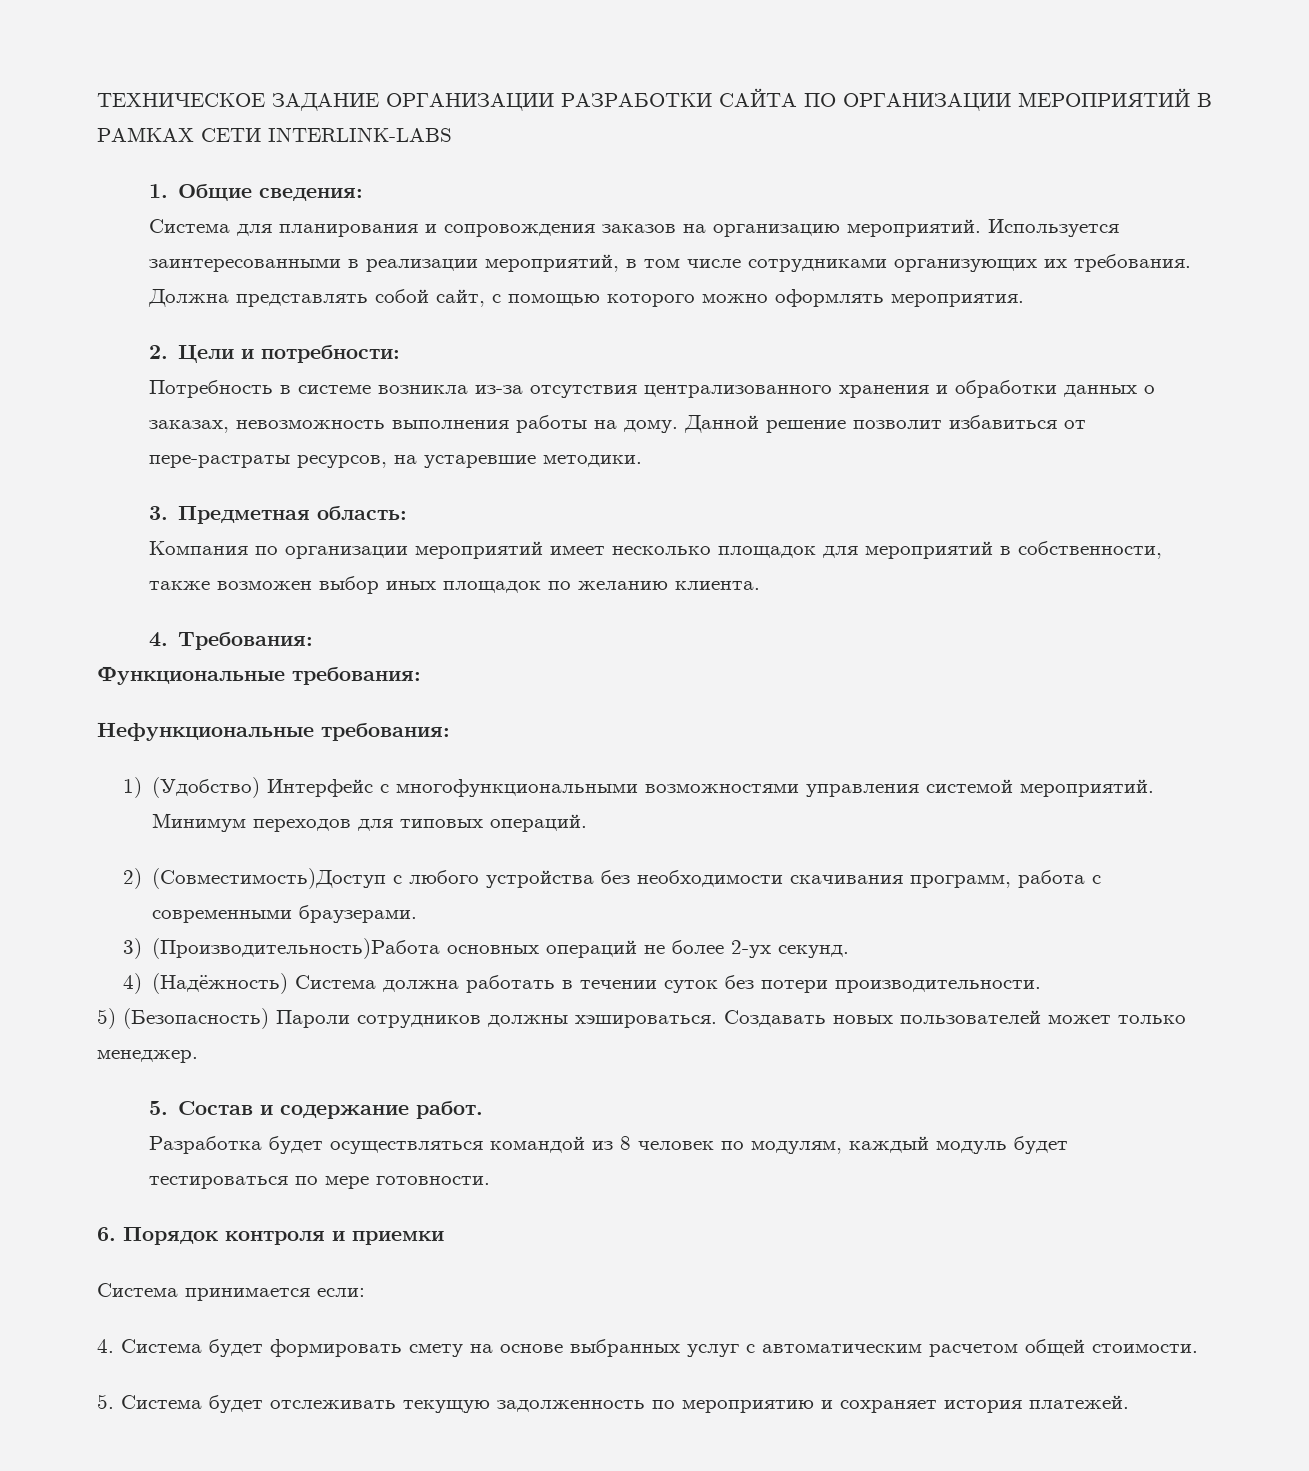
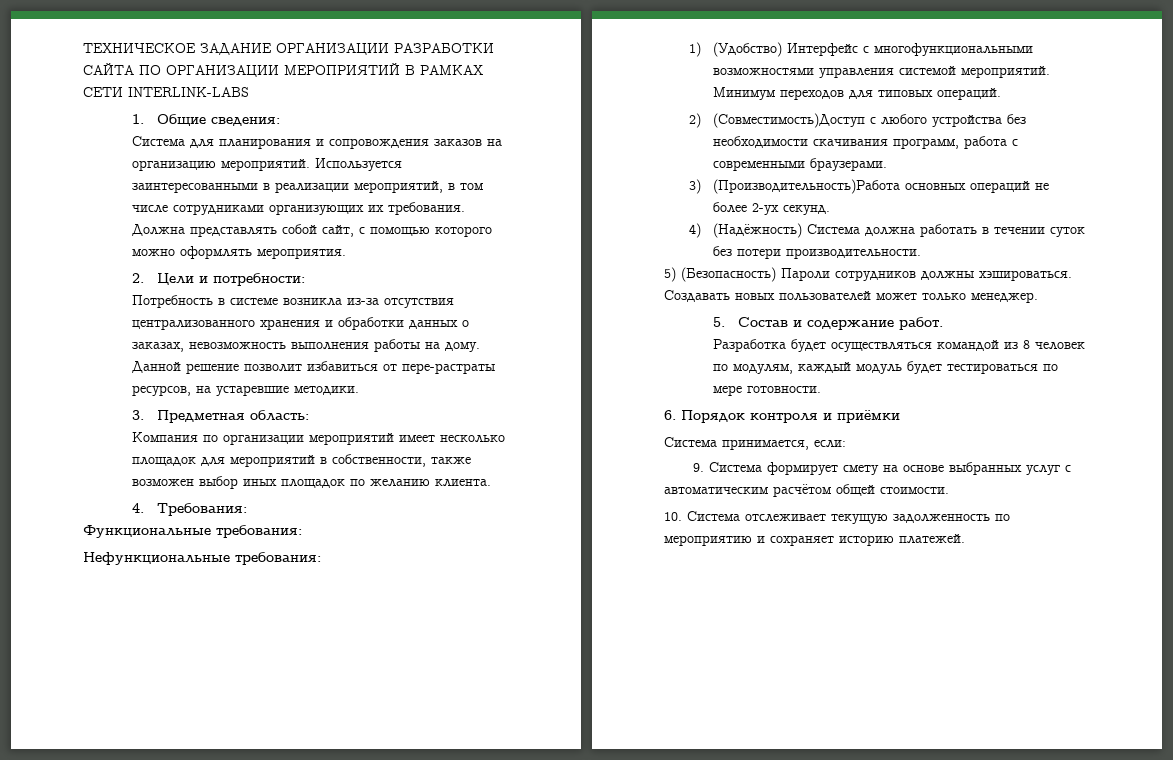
[352,1231,444,1245] [97,1283,310,1301] приемки // Система принимается -> [837,410,900,423] [664,437,809,450] приёмки // Система принимается,
[97,1339,402,1357] 4. Система будет формировать -> [692,462,838,475] 9. Система формирует
[929,1344,1018,1357] расчетом -> [773,484,831,497] расчётом
[97,1394,396,1413] 5. Система будет отслеживать -> [664,511,826,522] 10. Система отслеживает
[944,1400,1022,1413] история -> [839,535,894,546] историю

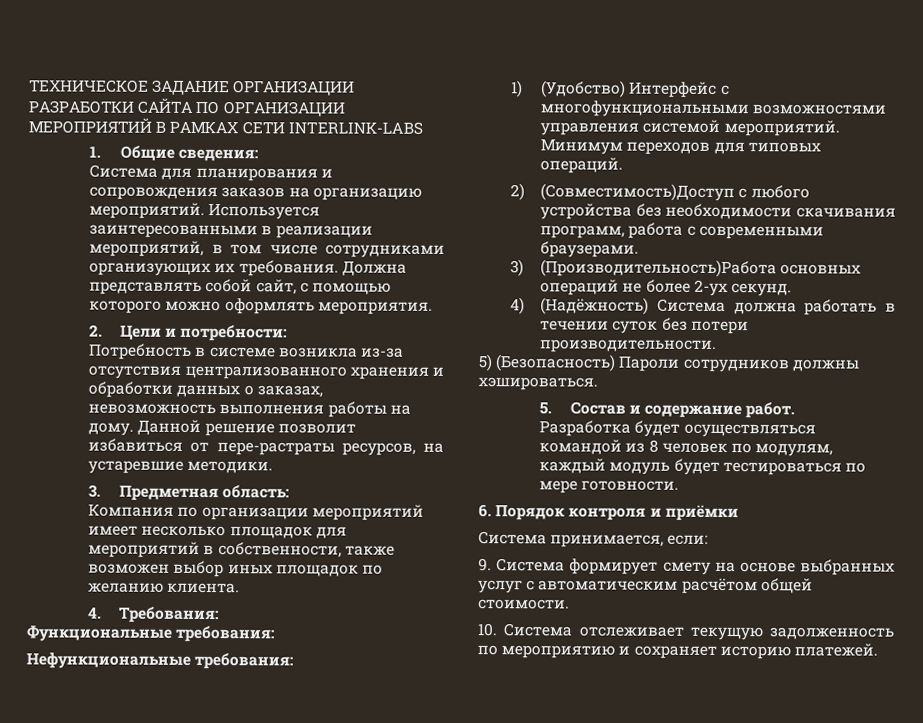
[664,290,1038,303] Создавать новых пользователей может только менеджер. -> (598, 384) none

